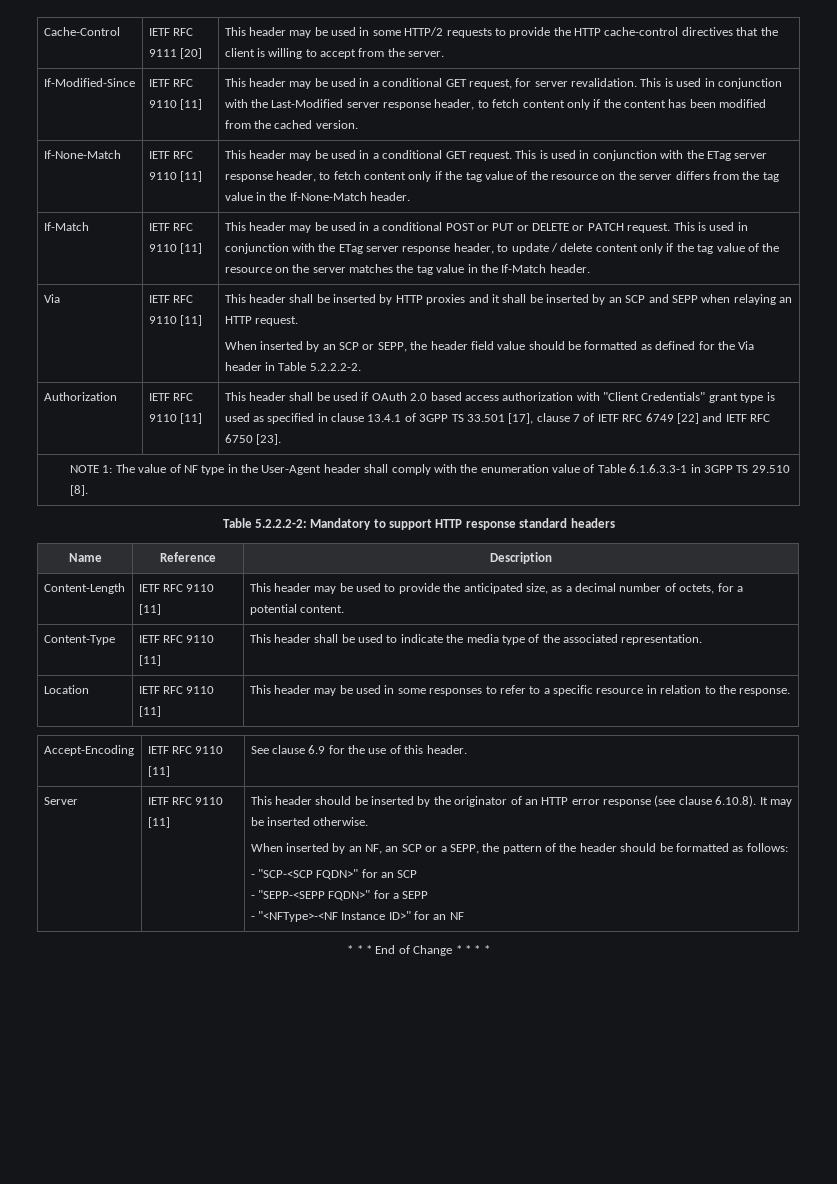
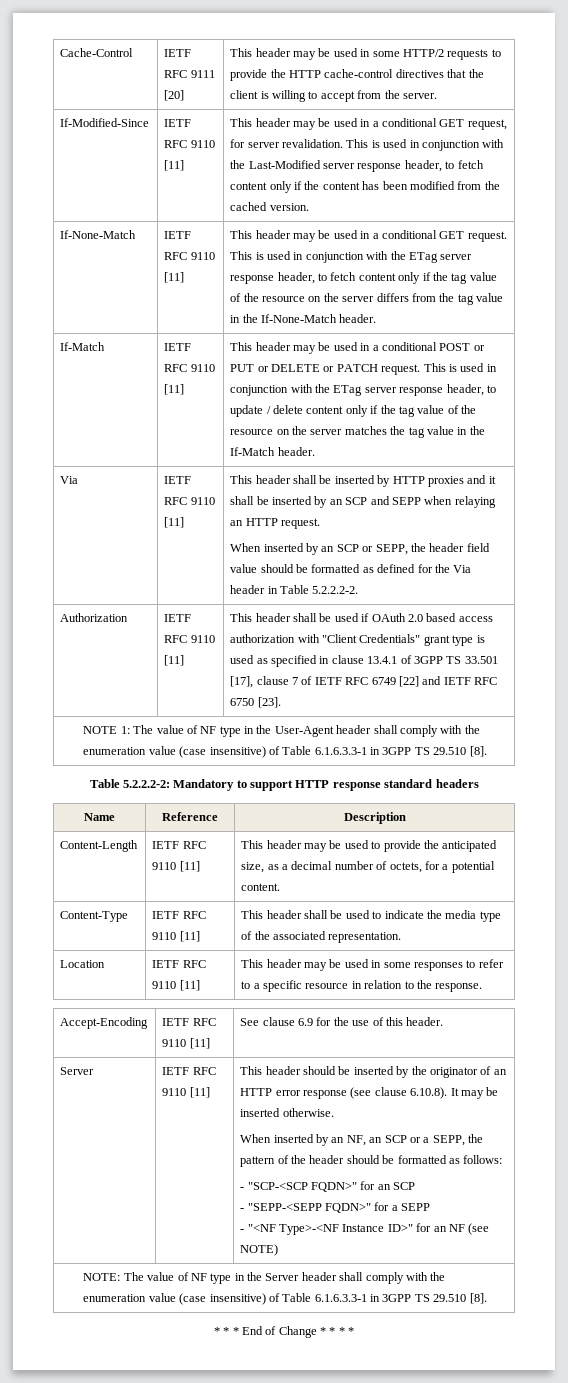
(581, 468) none -> [179,746,266,758] (case insensitive)
[257,911,338,922] "<NFType>-<NF -> [247,1224,340,1235] "<NF Type>-<NF
(464, 916) none -> [468,1223,490,1235] [240,1244,279,1256] [83,1272,446,1284] [83,1293,487,1305] (see NOTE) // NOTE: The value of NF type in the Server header shall comply with the enumeration value (case insensitive) of Table 6.1.6.3.3-1 in 3GPP TS 29.510 [8].

